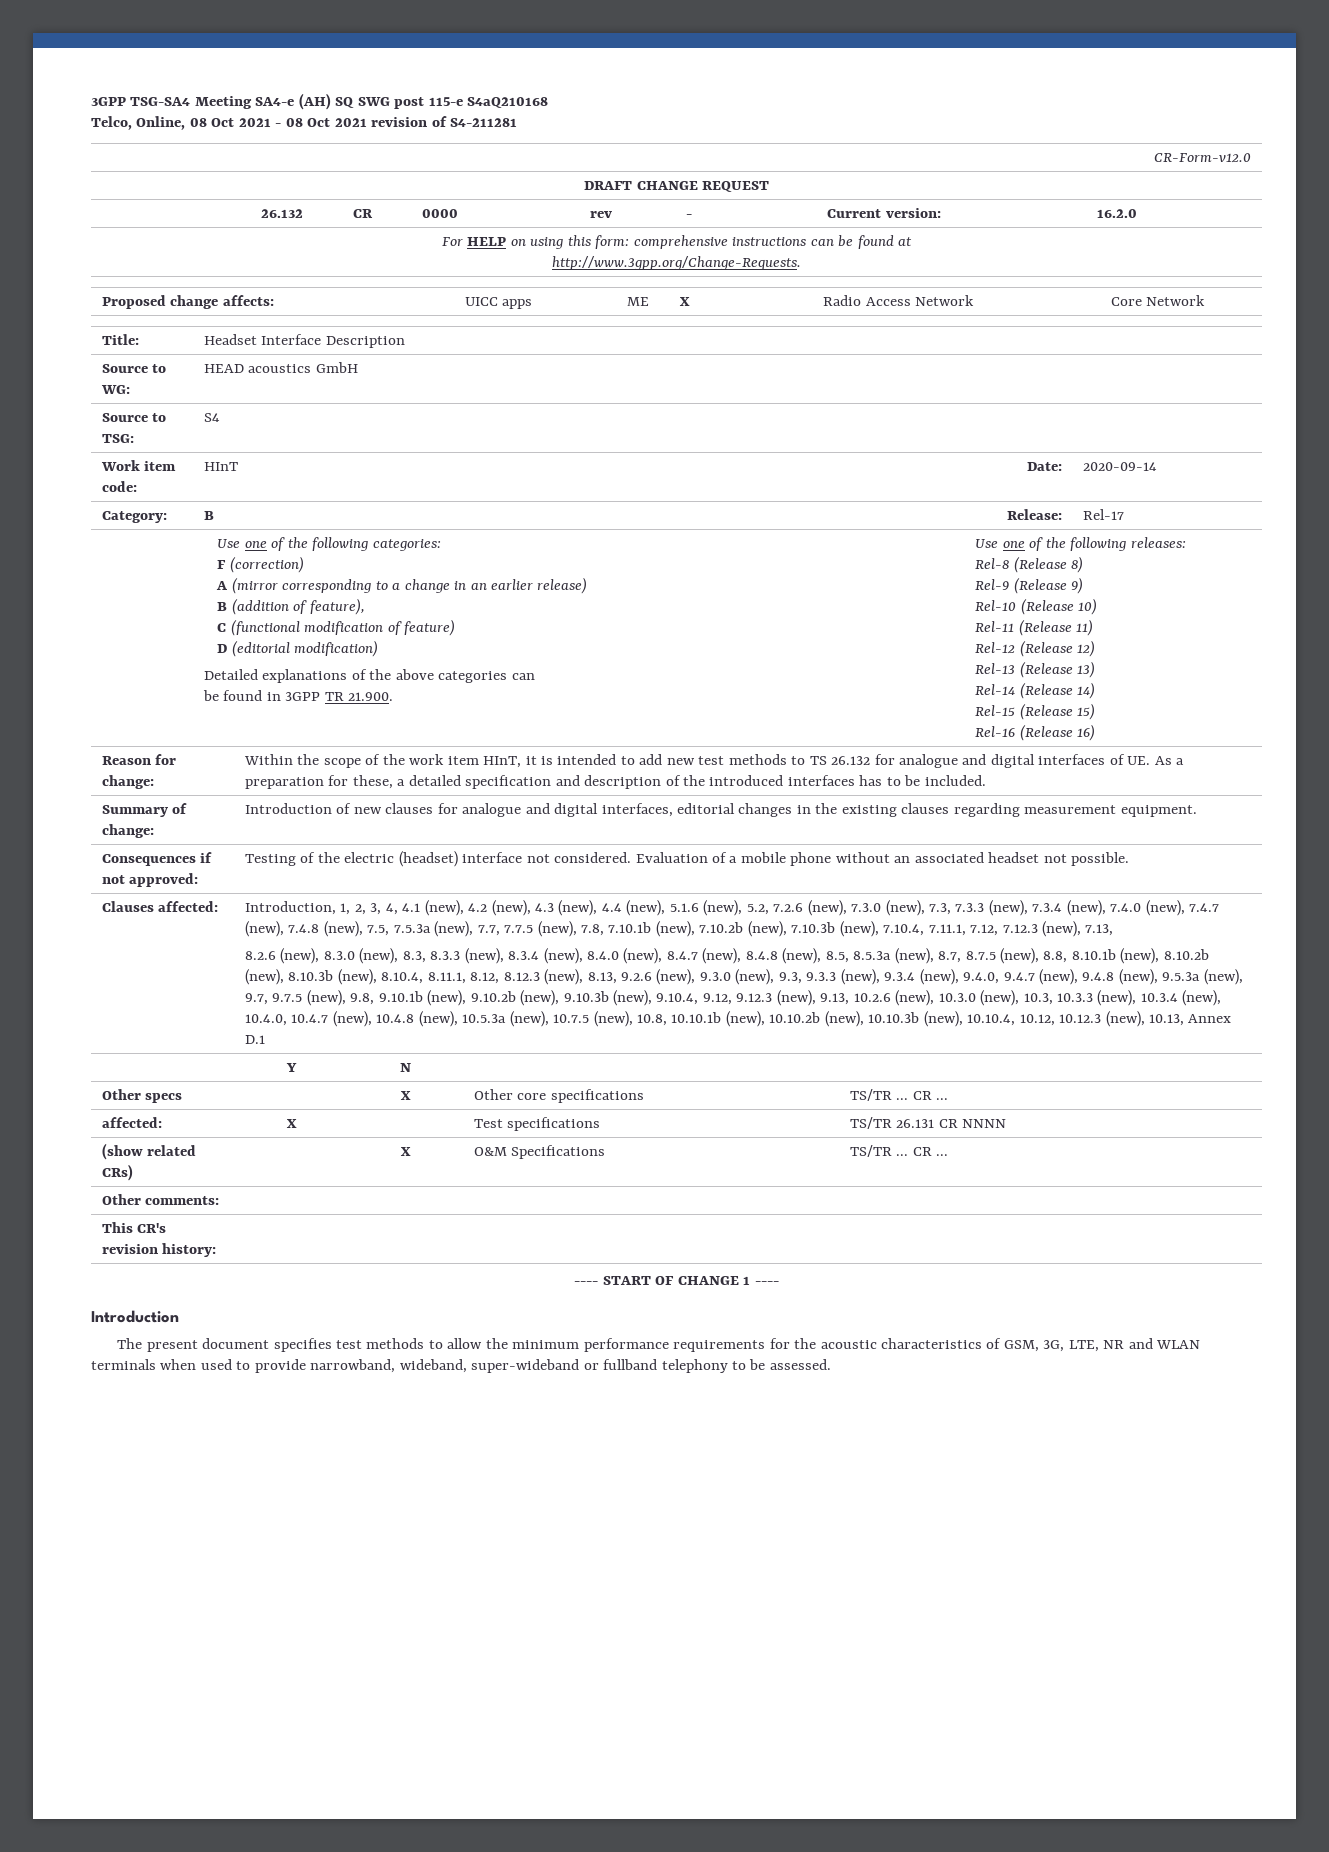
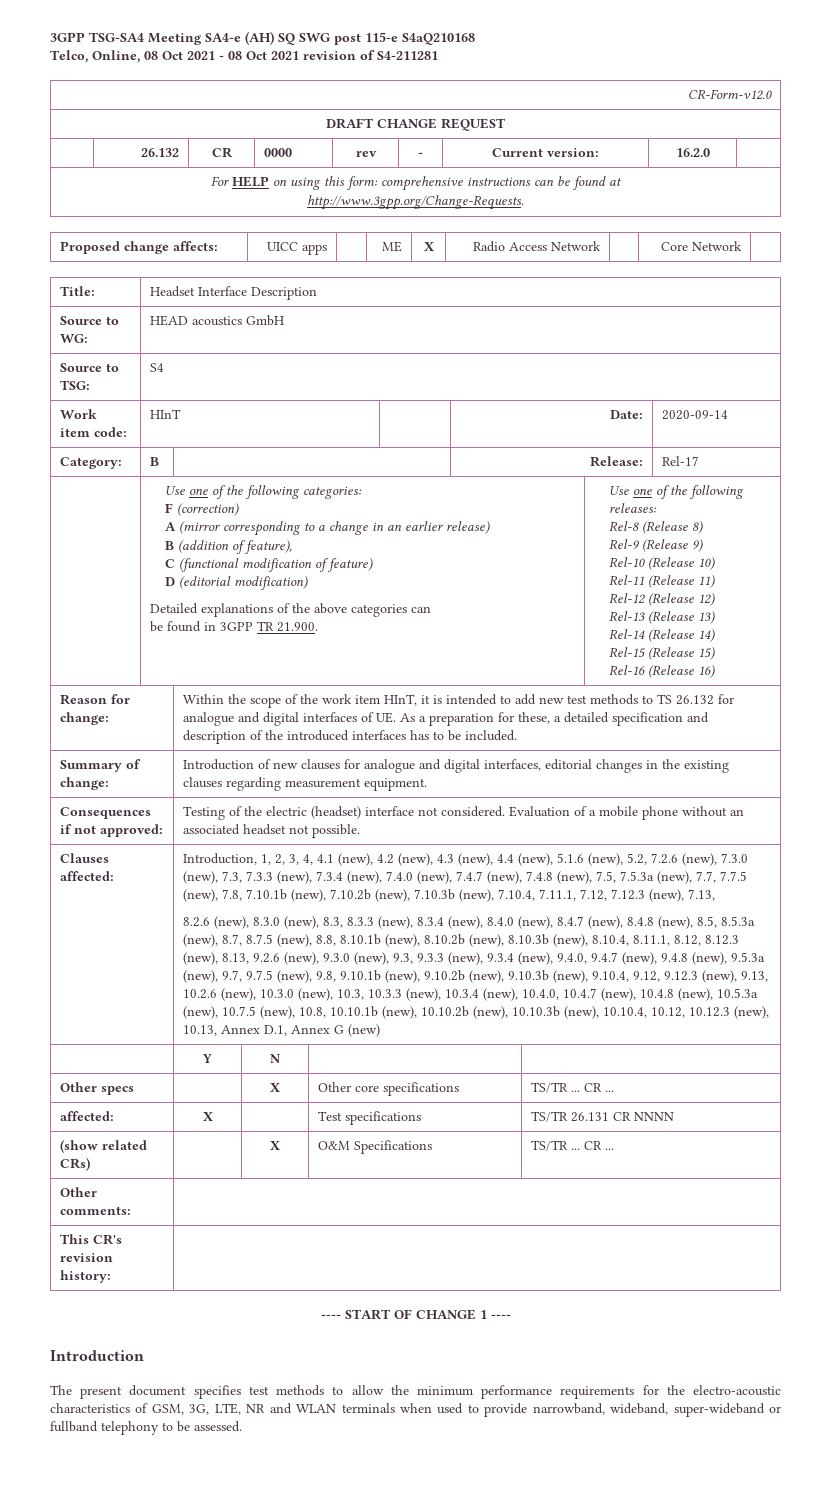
[244,1035,265,1044] D.1 -> [264,1024,381,1037] D.1, Annex G (new)
[820,1340,877,1349] acoustic -> [692,1385,781,1396] electro-acoustic

